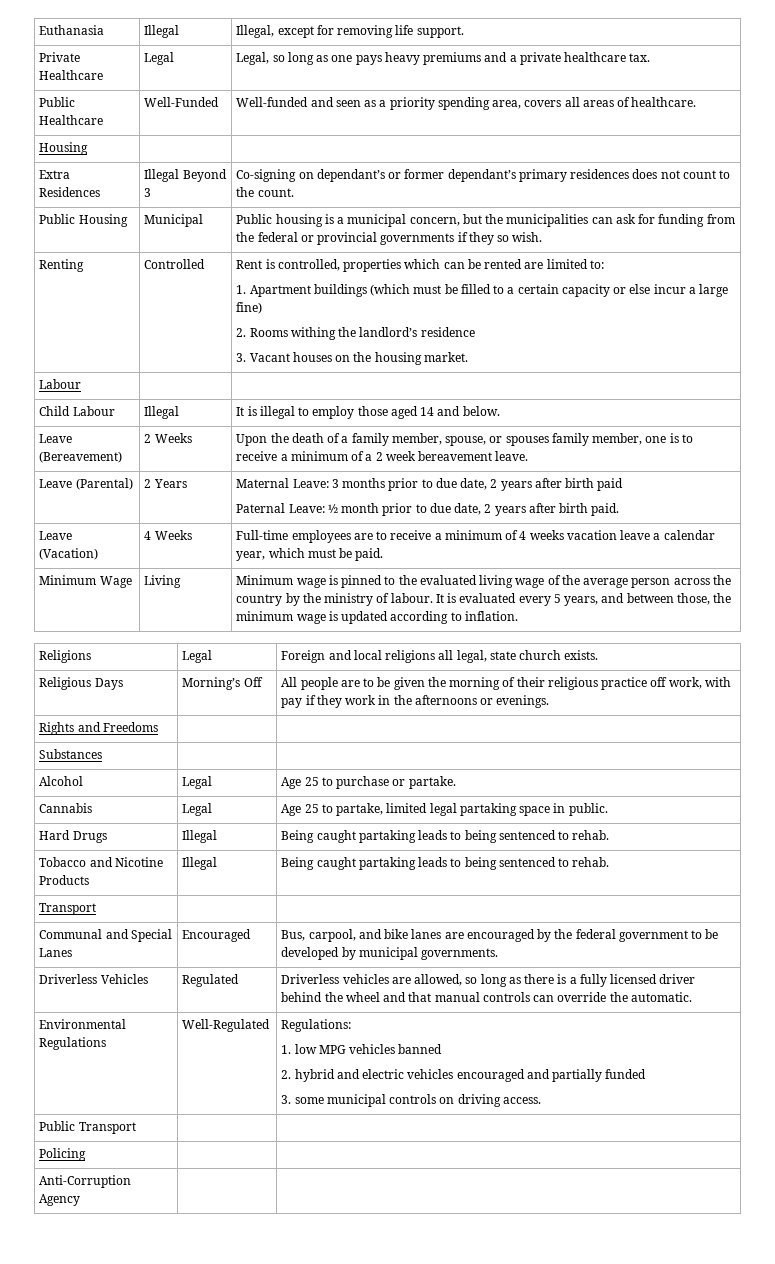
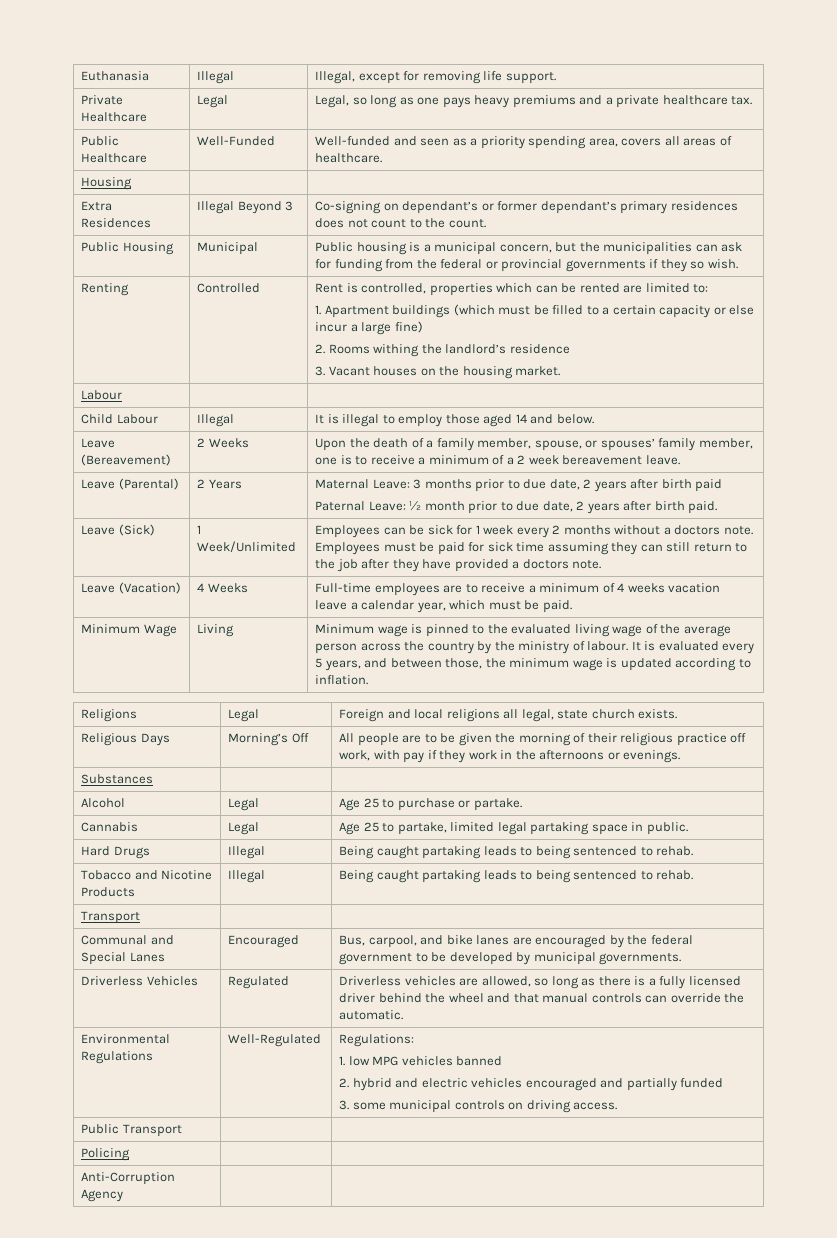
[505,436,549,446] spouses -> [600,438,655,451] spouses’
(620, 509) none -> [81,524,155,536] [197,525,202,534] [197,541,297,552] [315,525,753,538] [315,542,748,555] [315,559,602,572] // Leave (Sick) | 1 Week/Unlimited | Employees can be sick for 1 week every 2 months without a doctors note. Employees must be paid for sick time assuming they can still return to the job after they have provided a doctors note.
[39,722,158,735] // Rights and Freedoms | | -> (681, 756) none

